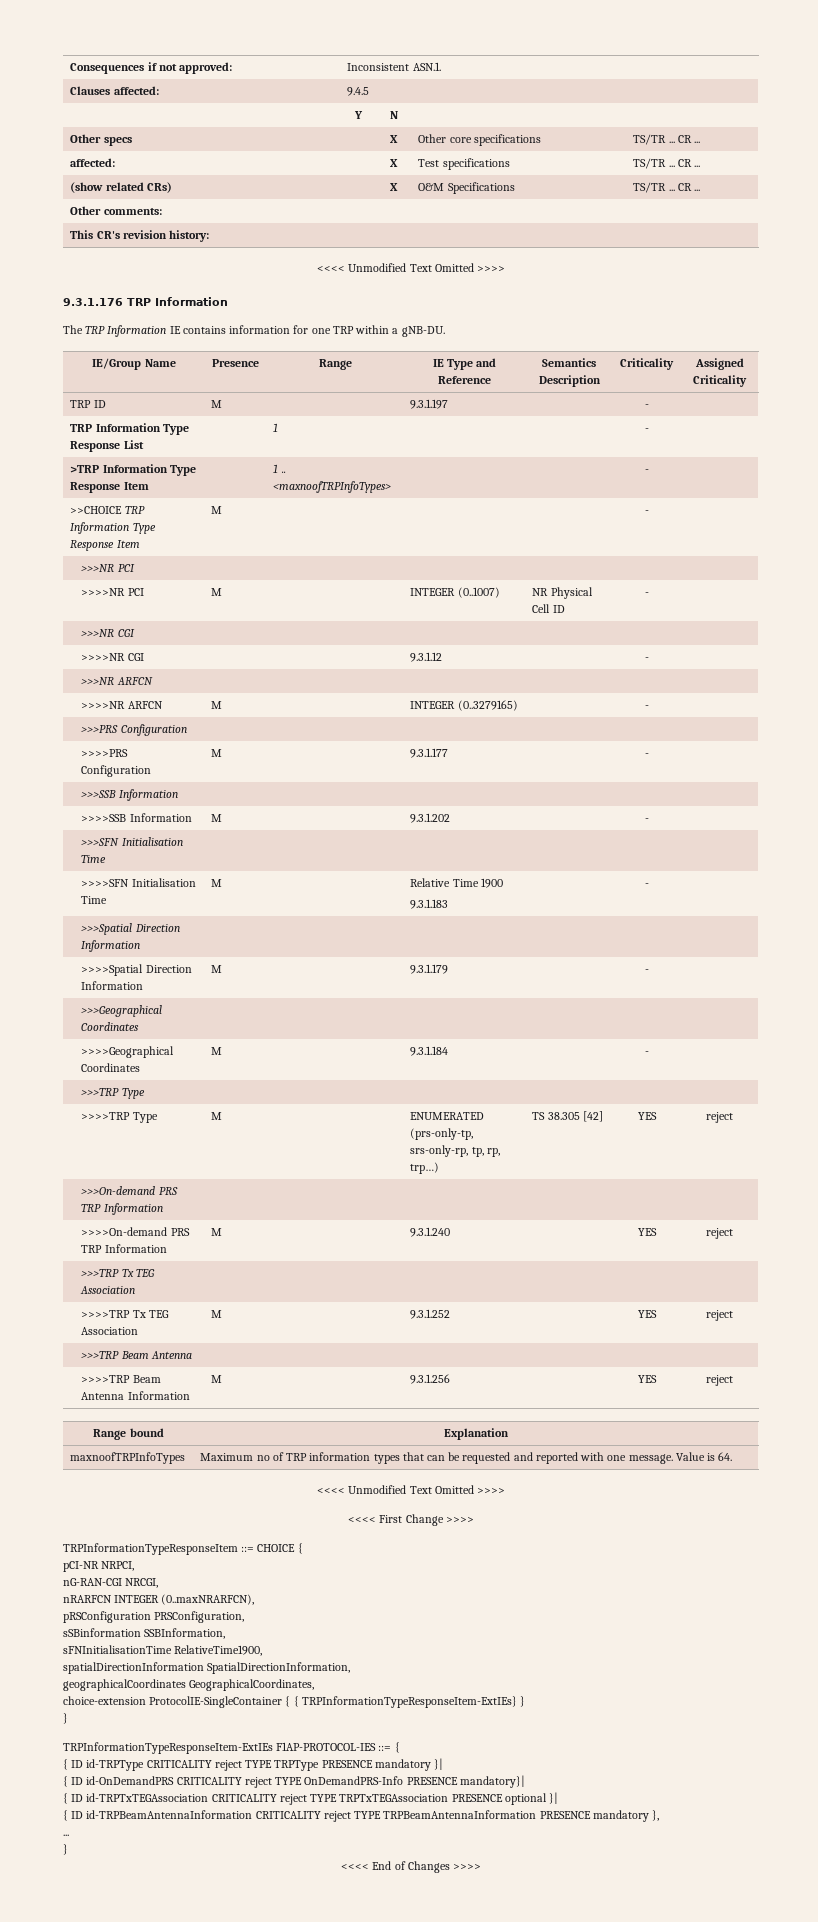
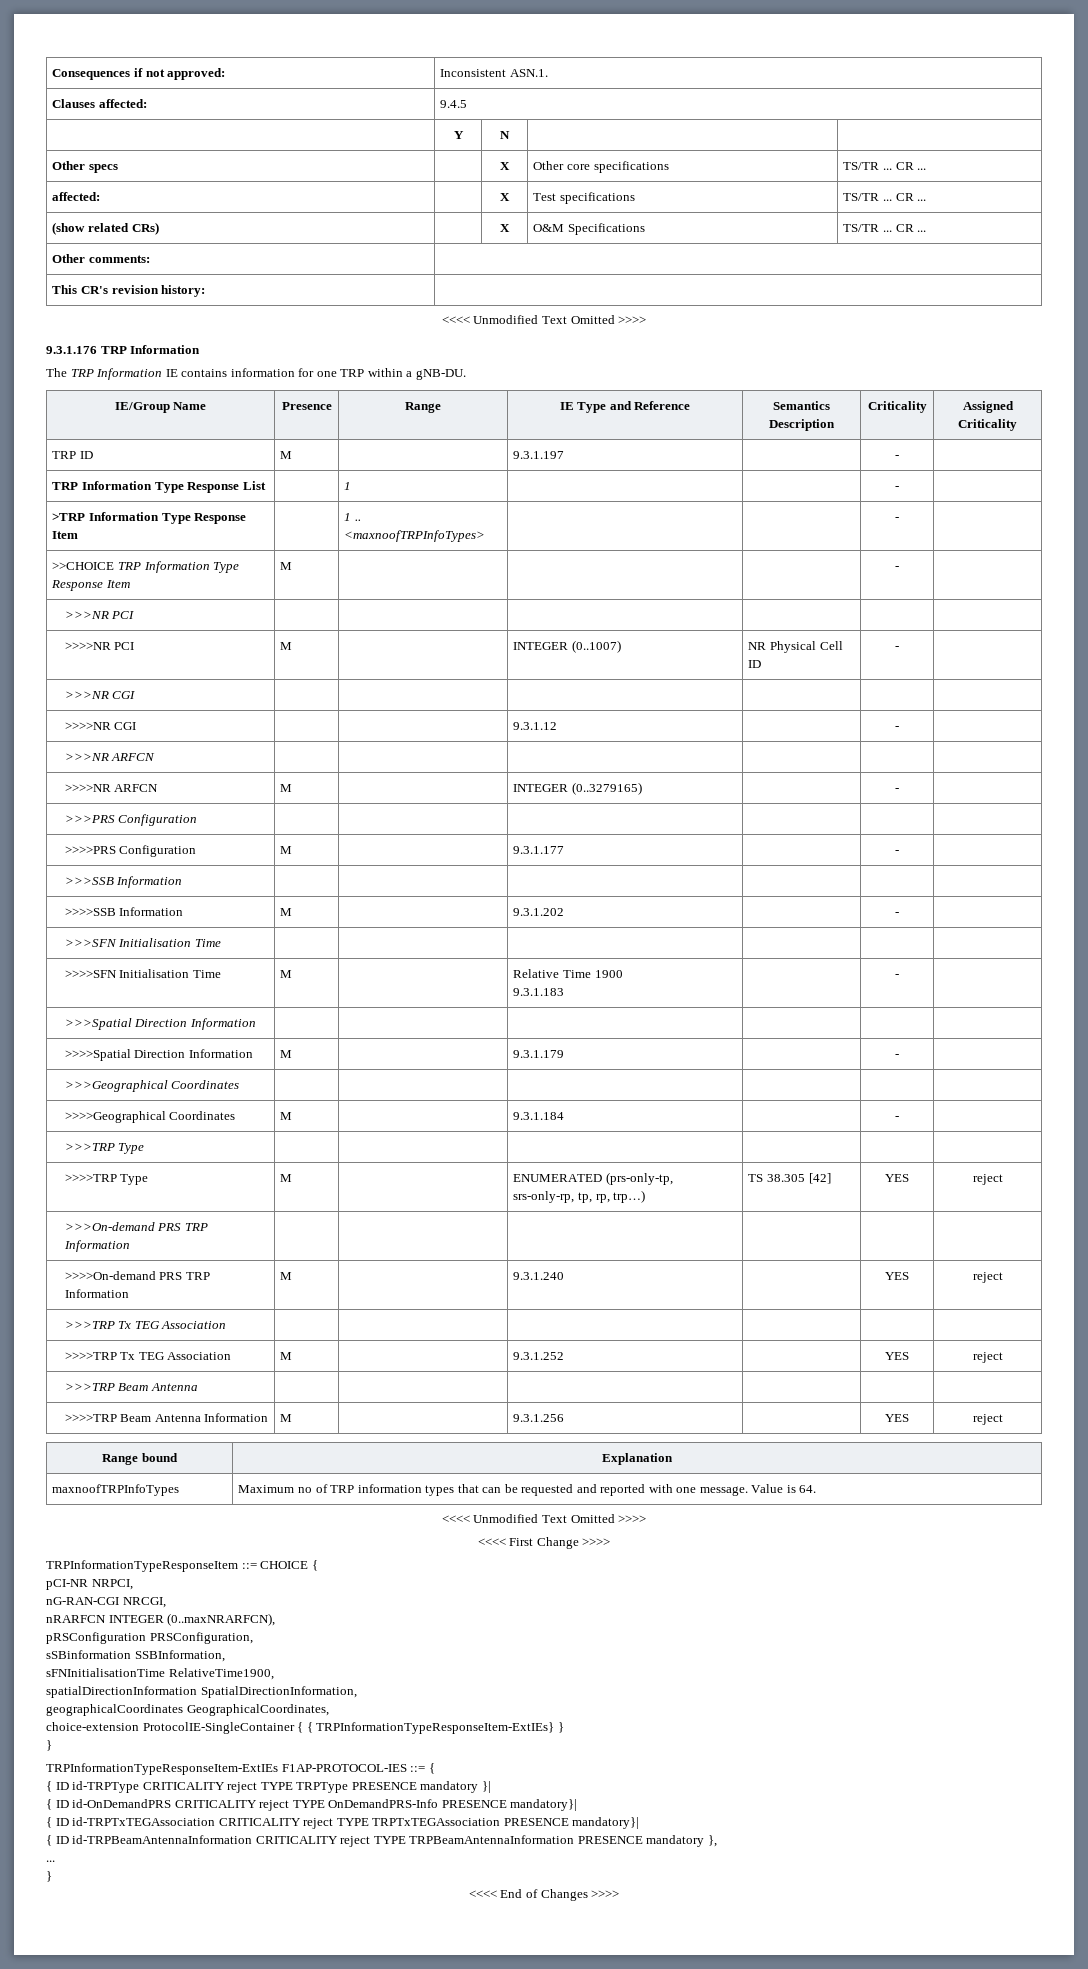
[504,1792,559,1805] optional }| -> [572,1817,640,1829] mandatory}|

